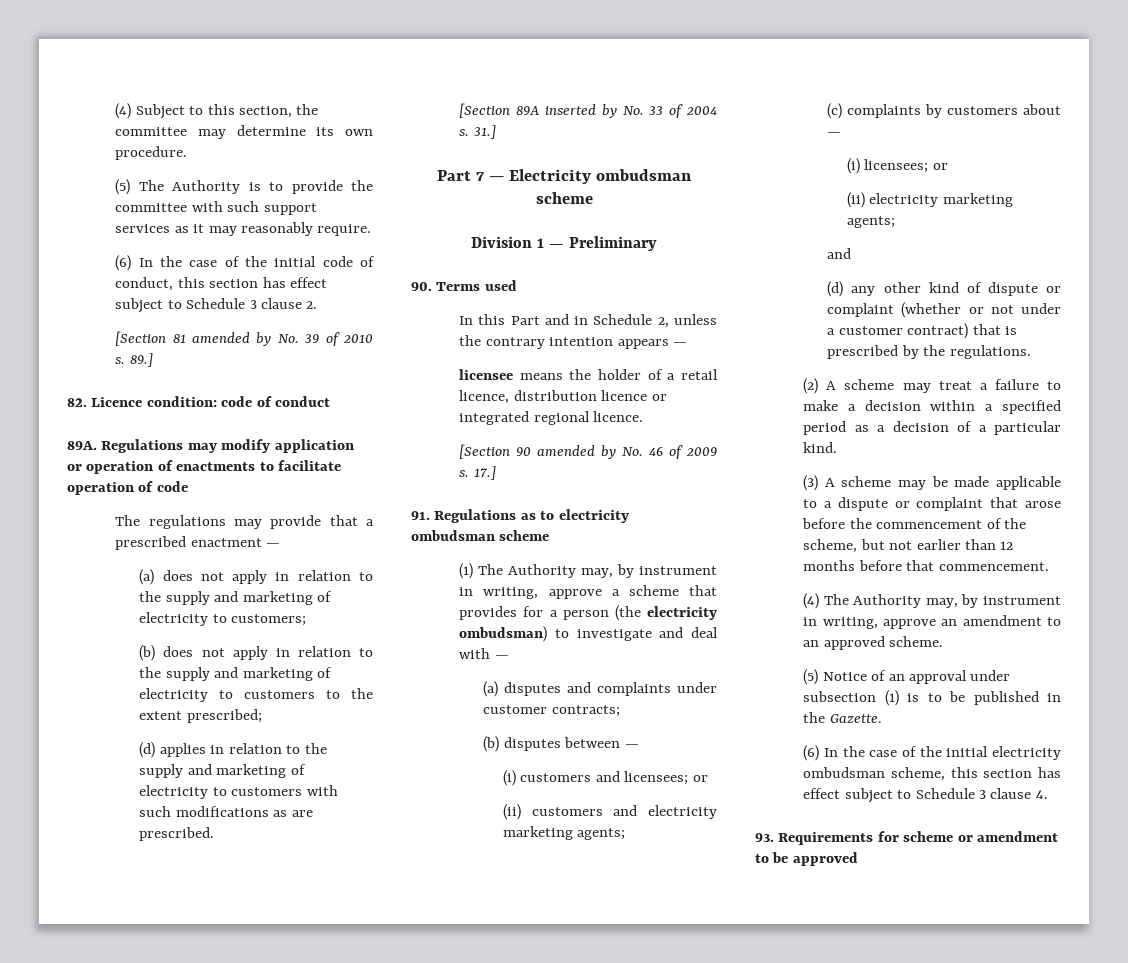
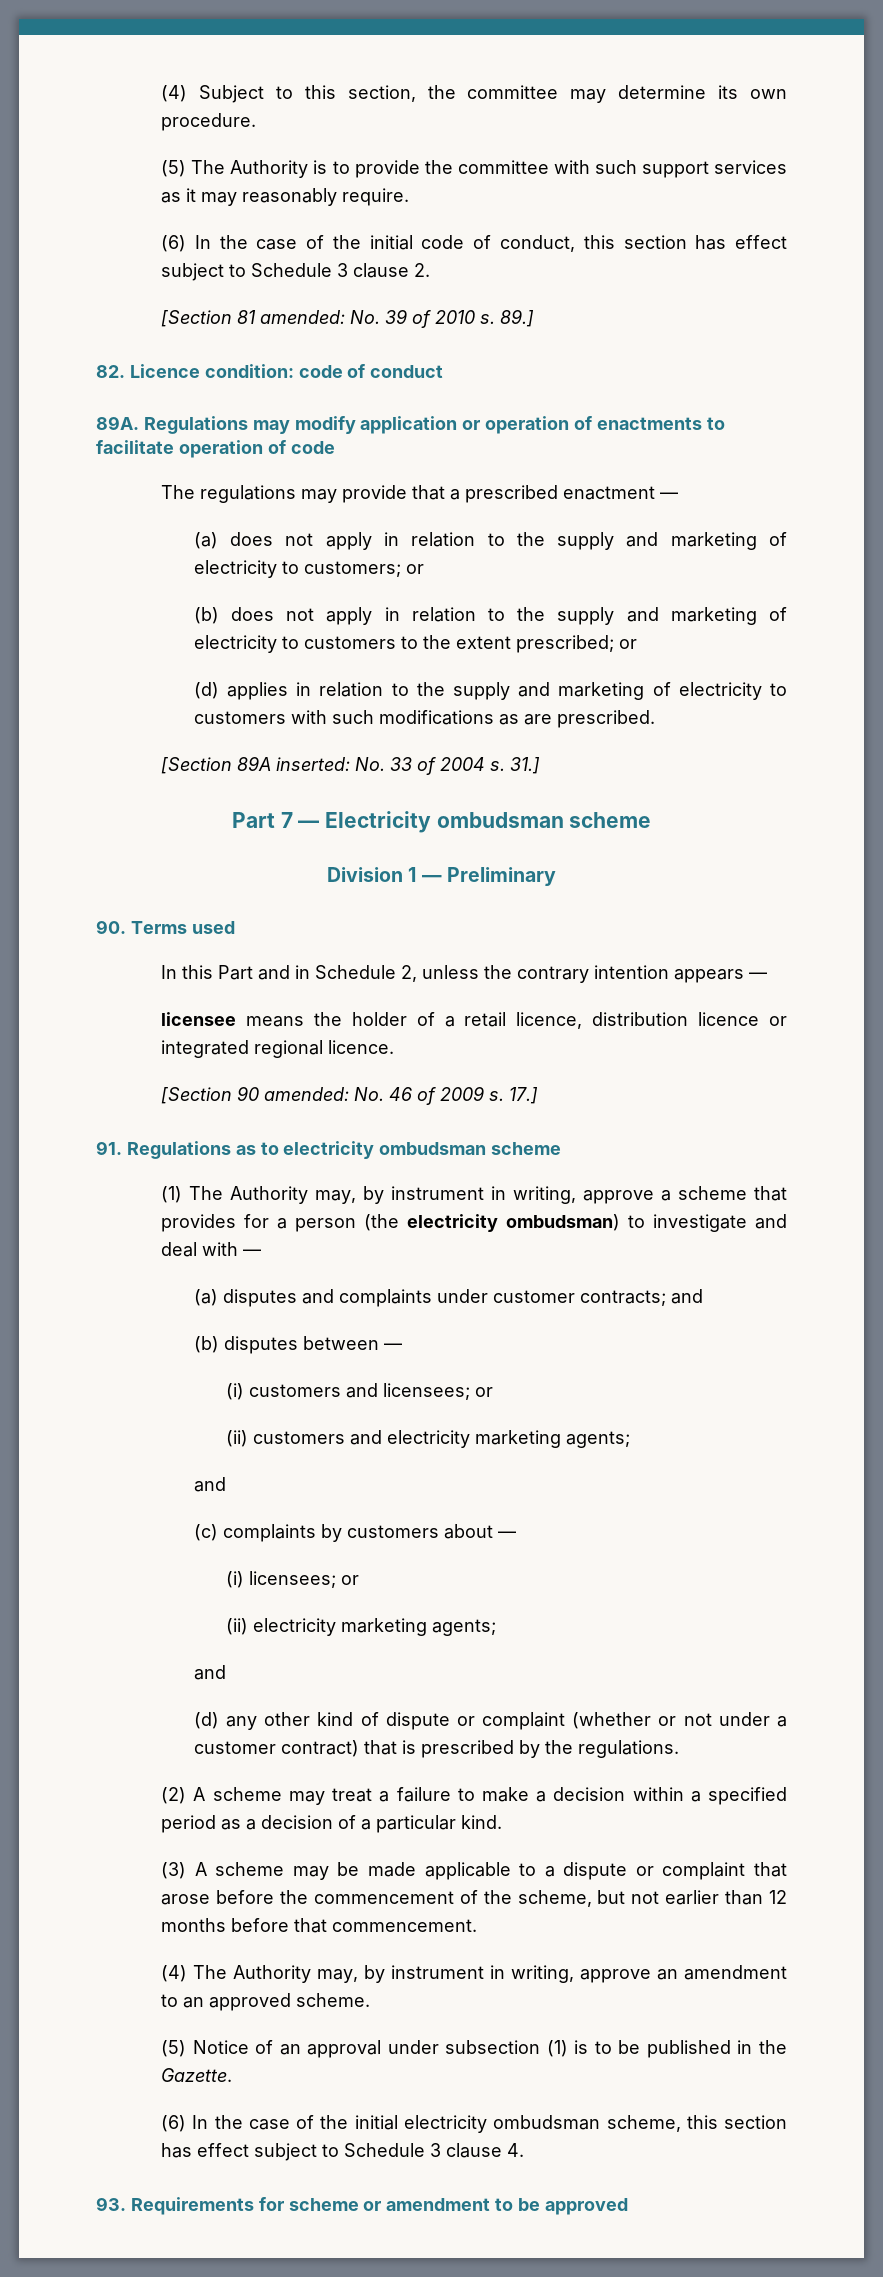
[191,332,272,346] amended by -> [260,310,346,324] amended:
(307, 620) none -> [405,564,424,574] or
(262, 716) none -> [618,639,637,649] or
[544,104,617,118] inserted by -> [276,757,351,771] inserted:
[537,445,617,459] amended by -> [264,1087,350,1101] amended:
(620, 711) none -> [670,1289,703,1304] and
(626, 834) none -> [193,1477,226,1492] // and

